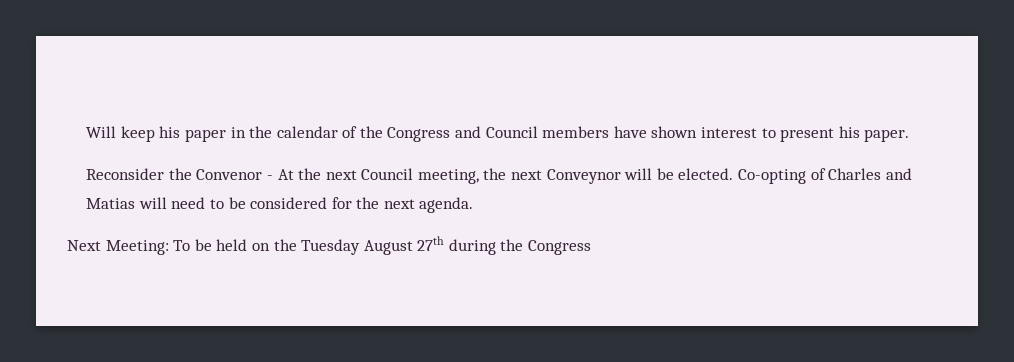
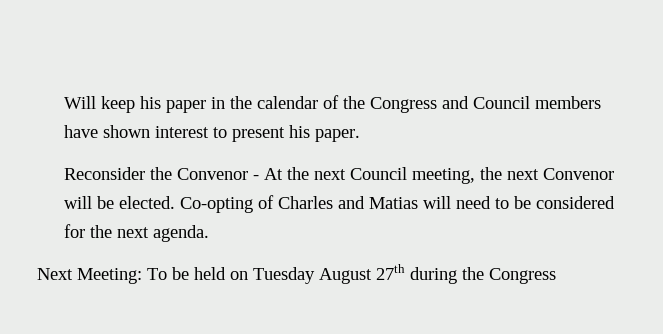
[546,169,621,184] Conveynor -> [543,168,615,180] Convenor
[273,239,297,251] the -> (248, 275) none

